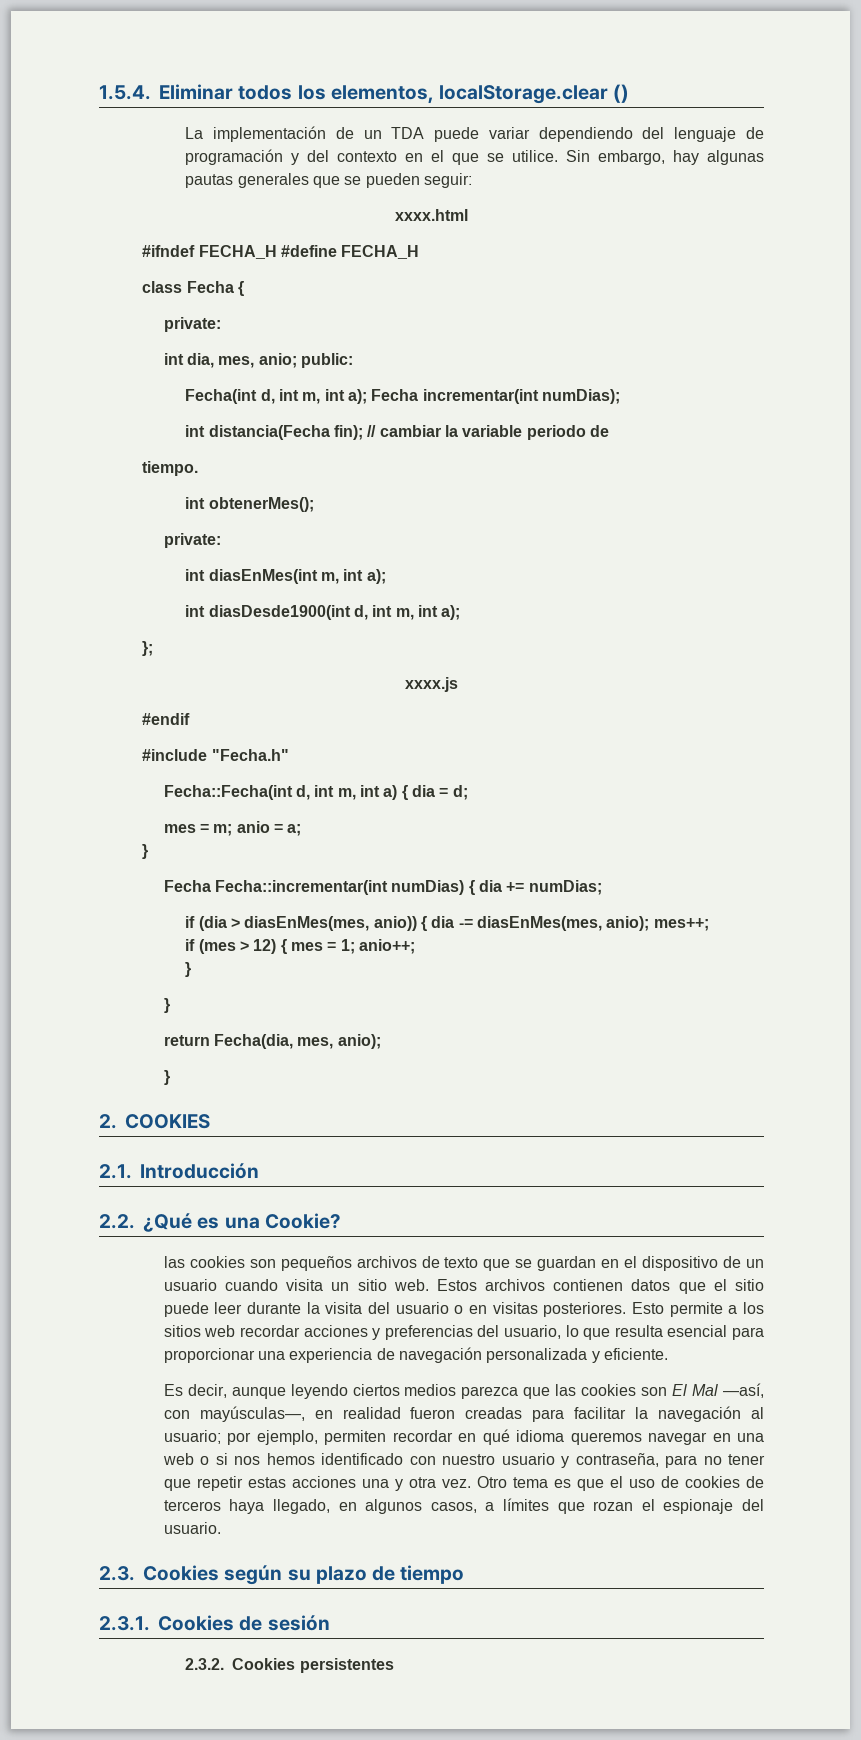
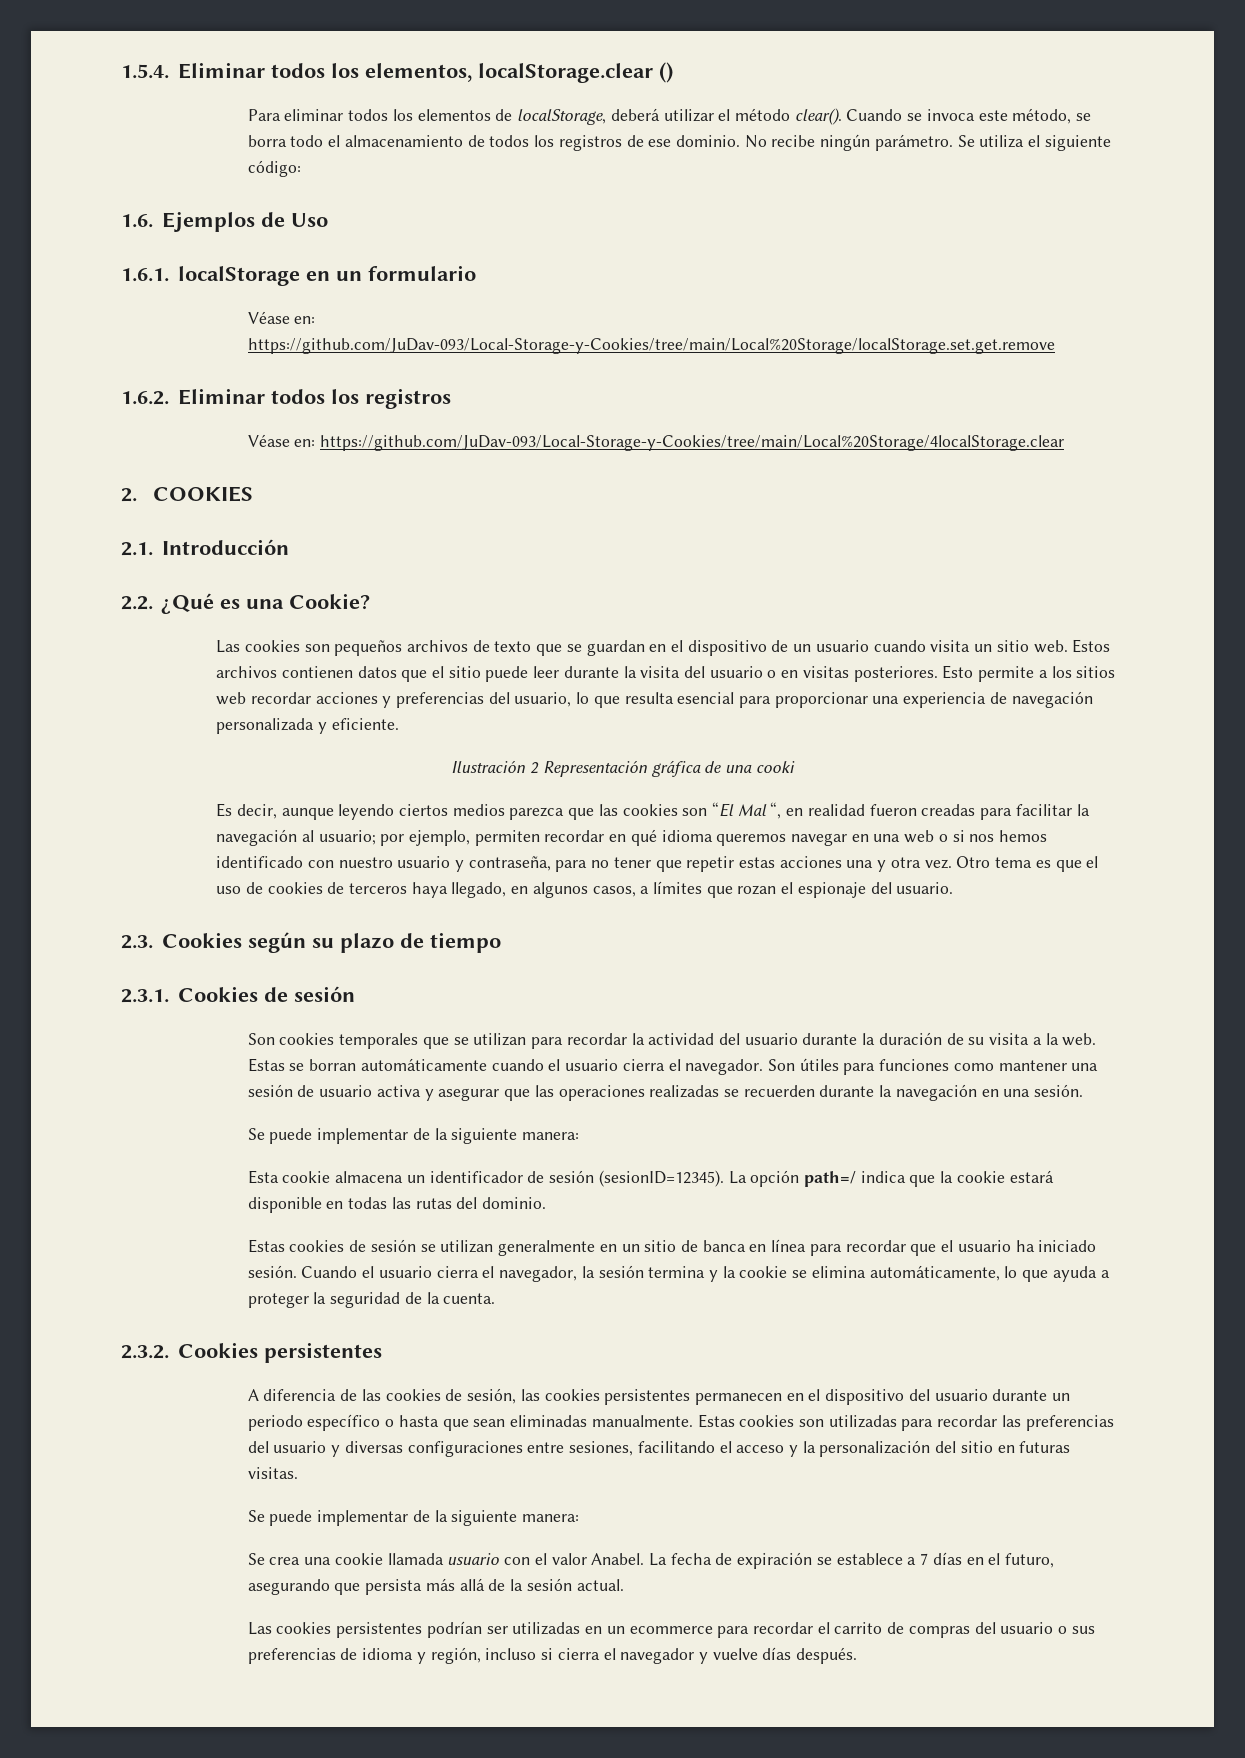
[185,126,765,142] [185,149,765,165] [185,173,472,188] [395,209,468,221] [142,245,420,259] [142,281,244,296] [163,317,221,332] [163,353,354,368] [185,389,620,404] [185,425,609,440] [142,461,199,476] [185,497,314,512] [163,533,221,548] [185,569,386,584] [185,605,461,620] [142,641,154,656] [405,677,458,692] [142,713,191,725] [142,749,289,761] [163,785,468,800] [163,821,302,836] [142,844,149,859] [163,880,602,895] [185,916,709,931] [185,939,415,954] [185,962,192,977] [163,998,170,1013] [163,1034,381,1049] [163,1070,170,1085] La implementación de un TDA puede variar dependiendo del lenguaje de programación y del contexto en el que se utilice. Sin embargo, hay algunas pautas generales que se pueden seguir: // xxxx.html // #ifndef FECHA_H #define FECHA_H // class Fecha { // private: // int dia, mes, anio; public: // Fecha(int d, int m, int a); Fecha incrementar(int numDias); // int distancia(Fecha fin); // cambiar la variable periodo de // tiempo. // int obtenerMes(); // private: // int diasEnMes(int m, int a); // int diasDesde1900(int d, int m, int a); // }; // xxxx.js // #endif // #include "Fecha.h" // Fecha::Fecha(int d, int m, int a) { dia = d; // mes = m; anio = a; // } // Fecha Fecha::incrementar(int numDias) { dia += numDias; // if (dia > diasEnMes(mes, anio)) { dia -= diasEnMes(mes, anio); mes++; // if (mes > 12) { mes = 1; anio++; // } // } // return Fecha(dia, mes, anio); // } -> [247,108,1092,125] [247,134,1111,151] [247,160,301,177] [121,211,328,232] [121,265,476,286] [247,311,316,324] [247,338,1055,354] [121,388,451,409] [247,434,1065,451] Para eliminar todos los elementos de localStorage, deberá utilizar el método clear(). Cuando se invoca este método, se borra todo el almacenamiento de todos los registros de ese dominio. No recibe ningún parámetro. Se utiliza el siguiente código: // 1.6. Ejemplos de Uso // 1.6.1. localStorage en un formulario // Véase en: https://github.com/JuDav-093/Local-Storage-y-Cookies/tree/main/Local%20Storage/localStorage.set.get.remove // 1.6.2. Eliminar todos los registros // Véase en: https://github.com/JuDav-093/Local-Storage-y-Cookies/tree/main/Local%20Storage/4localStorage.clear
[163,1256,185,1268] las -> [216,640,241,653] Las
(669, 1354) none -> [451,760,795,777] // Ilustración 2 Representación gráfica de una cooki
[672,1383,765,1398] [163,1406,305,1422] El Mal —así, con mayúsculas—, -> [712,802,782,819] “El Mal “,
[185,1658,394,1673] 2.3.2. Cookies persistentes -> [247,1032,1097,1049] [247,1058,1099,1075] [247,1084,1084,1101] [247,1128,580,1144] [247,1170,1054,1187] [247,1197,547,1213] [247,1239,1097,1256] [247,1265,1110,1282] [247,1292,496,1308] [121,1342,382,1363] [247,1388,1071,1405] [247,1414,1114,1431] [247,1440,1071,1457] [247,1467,298,1479] [247,1510,580,1526] [247,1552,1054,1569] [247,1578,624,1595] [247,1621,1095,1638] [247,1647,858,1664] Son cookies temporales que se utilizan para recordar la actividad del usuario durante la duración de su visita a la web. Estas se borran automáticamente cuando el usuario cierra el navegador. Son útiles para funciones como mantener una sesión de usuario activa y asegurar que las operaciones realizadas se recuerden durante la navegación en una sesión. // Se puede implementar de la siguiente manera: // Esta cookie almacena un identificador de sesión (sesionID=12345). La opción path=/ indica que la cookie estará disponible en todas las rutas del dominio. // Estas cookies de sesión se utilizan generalmente en un sitio de banca en línea para recordar que el usuario ha iniciado sesión. Cuando el usuario cierra el navegador, la sesión termina y la cookie se elimina automáticamente, lo que ayuda a proteger la seguridad de la cuenta. // 2.3.2. Cookies persistentes // A diferencia de las cookies de sesión, las cookies persistentes permanecen en el dispositivo del usuario durante un periodo específico o hasta que sean eliminadas manualmente. Estas cookies son utilizadas para recordar las preferencias del usuario y diversas configuraciones entre sesiones, facilitando el acceso y la personalización del sitio en futuras visitas. // Se puede implementar de la siguiente manera: // Se crea una cookie llamada usuario con el valor Anabel. La fecha de expiración se establece a 7 días en el futuro, asegurando que persista más allá de la sesión actual. // Las cookies persistentes podrían ser utilizadas en un ecommerce para recordar el carrito de compras del usuario o sus preferencias de idioma y región, incluso si cierra el navegador y vuelve días después.

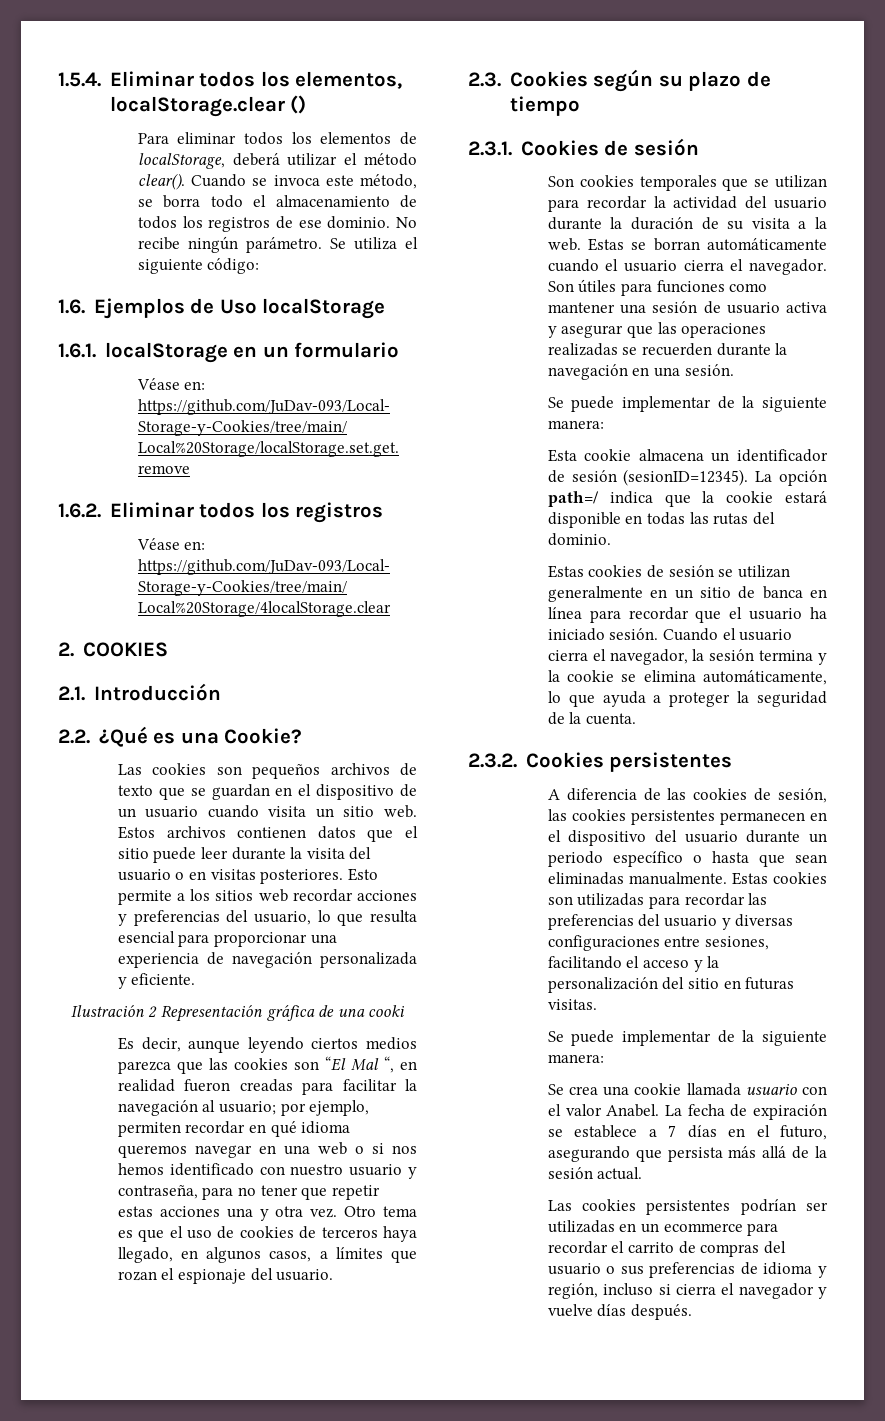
(328, 220) none -> [262,298,386,319] localStorage

